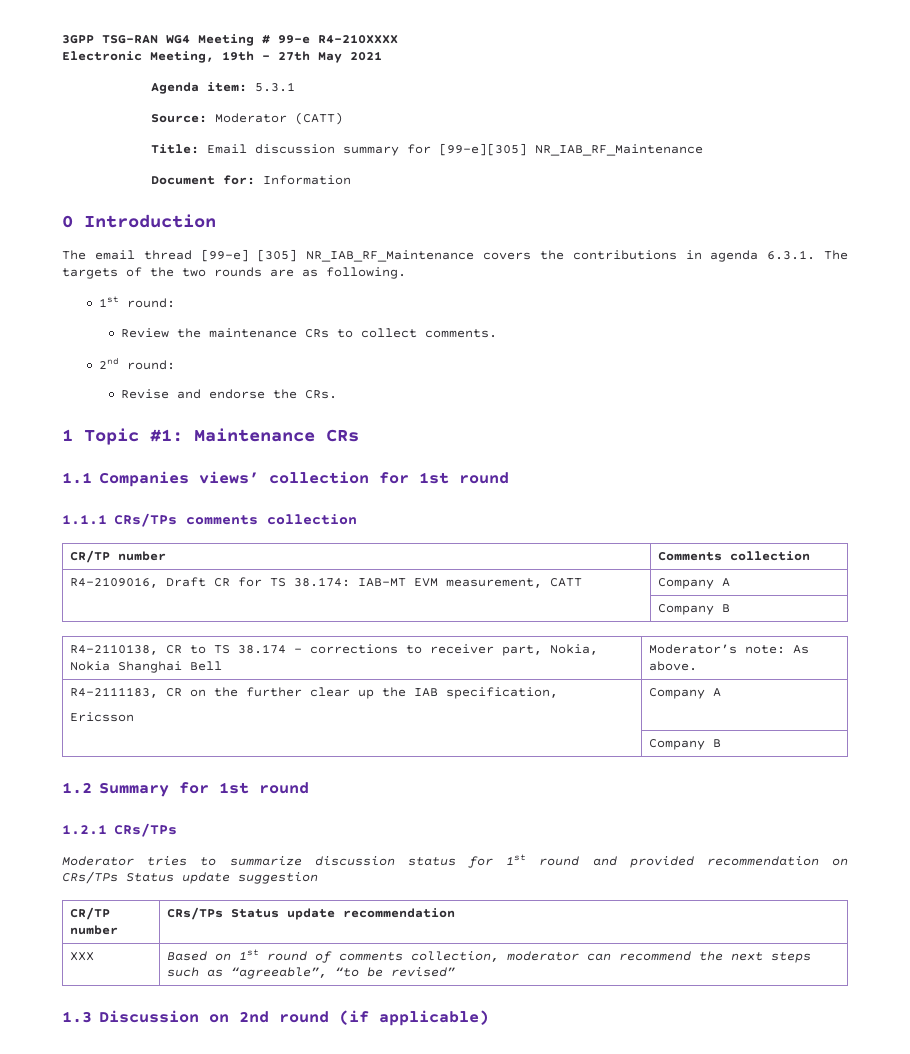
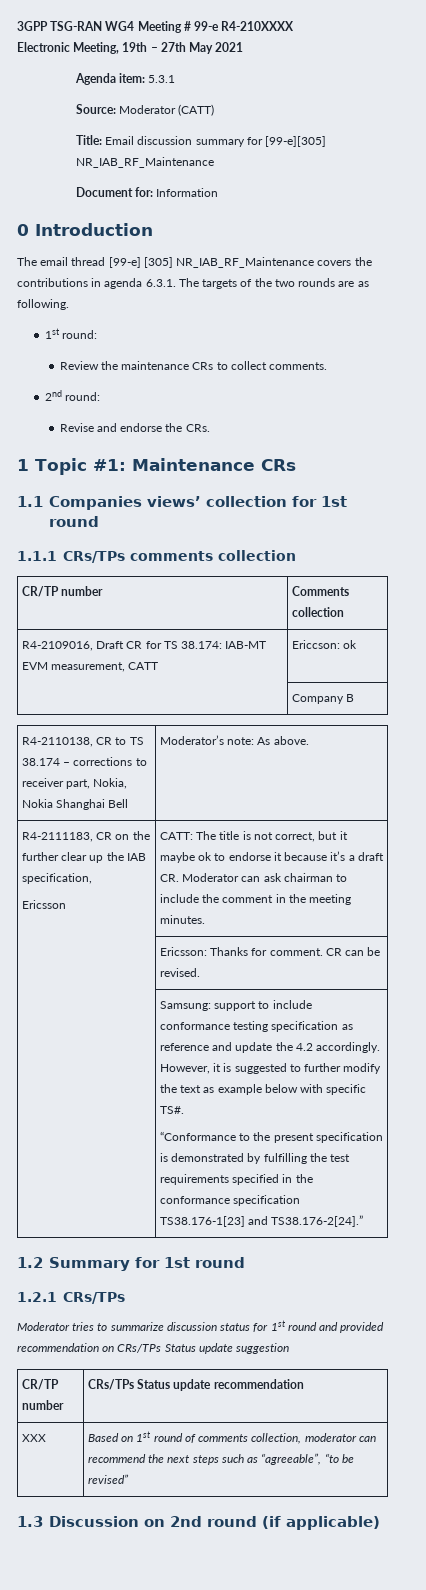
[658,578,731,589] Company A -> [291,640,358,649] Ericcson: ok
[649,688,722,699] [649,739,722,750] Company A // | Company B -> [159,831,348,842] [159,851,384,863] [159,873,348,882] [159,894,352,905] [159,915,205,924] [159,947,381,956] [159,968,200,977] [159,1000,312,1011] [159,1021,353,1032] [159,1042,381,1053] [159,1063,382,1074] [159,1084,367,1095] [159,1106,184,1114] [159,1131,383,1143] [159,1153,351,1164] [159,1174,313,1185] [159,1195,301,1206] [159,1215,364,1227] CATT: The title is not correct, but it maybe ok to endorse it because it’s a draft CR. Moderator can ask chairman to include the comment in the meeting minutes. // | Ericsson: Thanks for comment. CR can be revised. // | Samsung: support to include conformance testing specification as reference and update the 4.2 accordingly. However, it is suggested to further modify the text as example below with specific TS#. // “Conformance to the present specification is demonstrated by fulfilling the test requirements specified in the conformance specification TS38.176-1[23] and TS38.176-2[24].”

